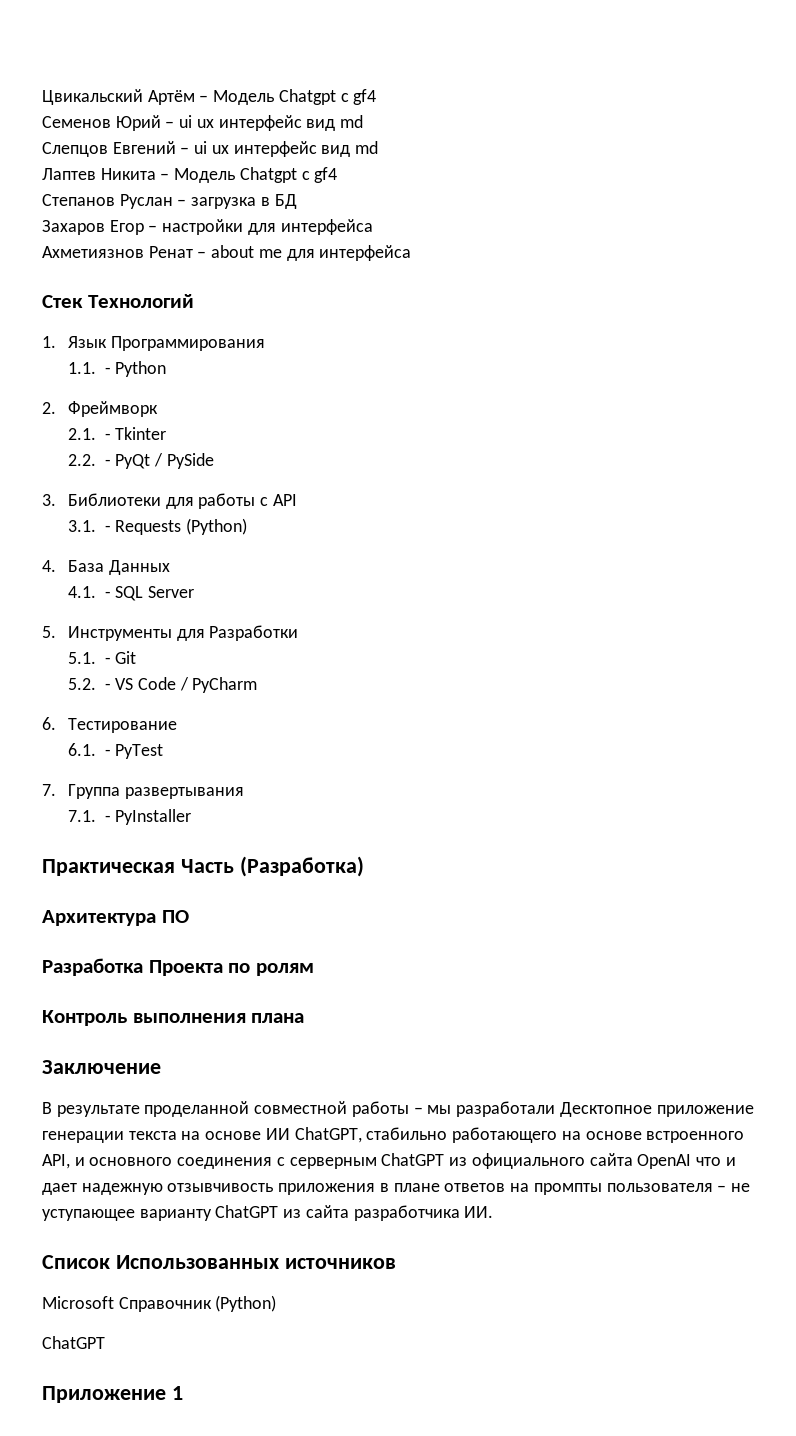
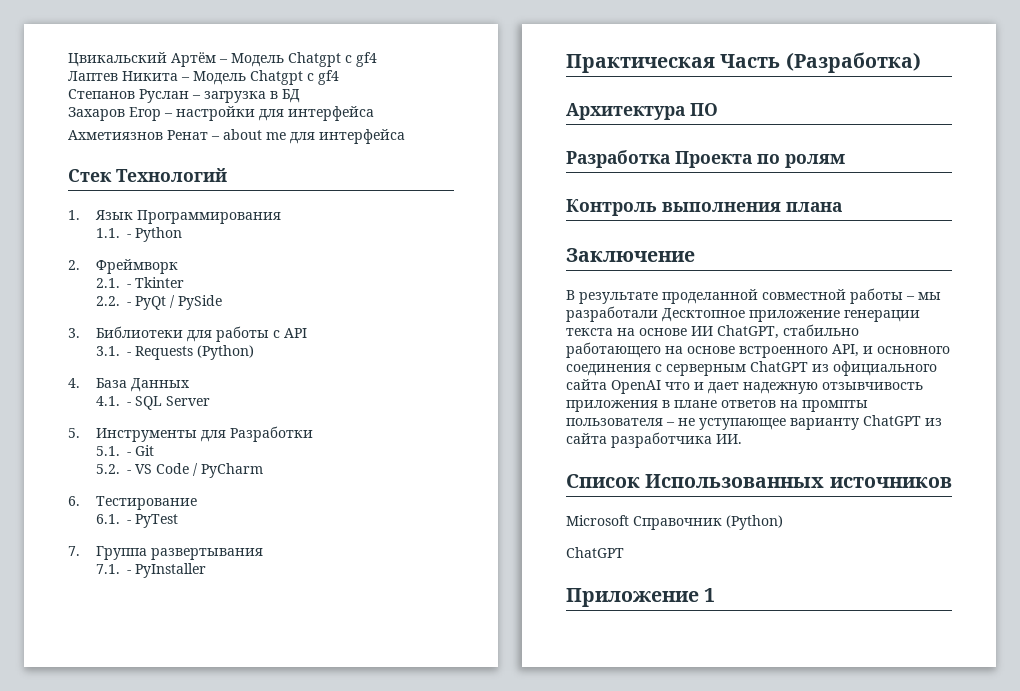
[42,115,364,131] [42,141,379,157] // Семенов Юрий – ui ux интерфейс вид md // Слепцов Евгений – ui ux интерфейс вид md -> (377, 59) none

